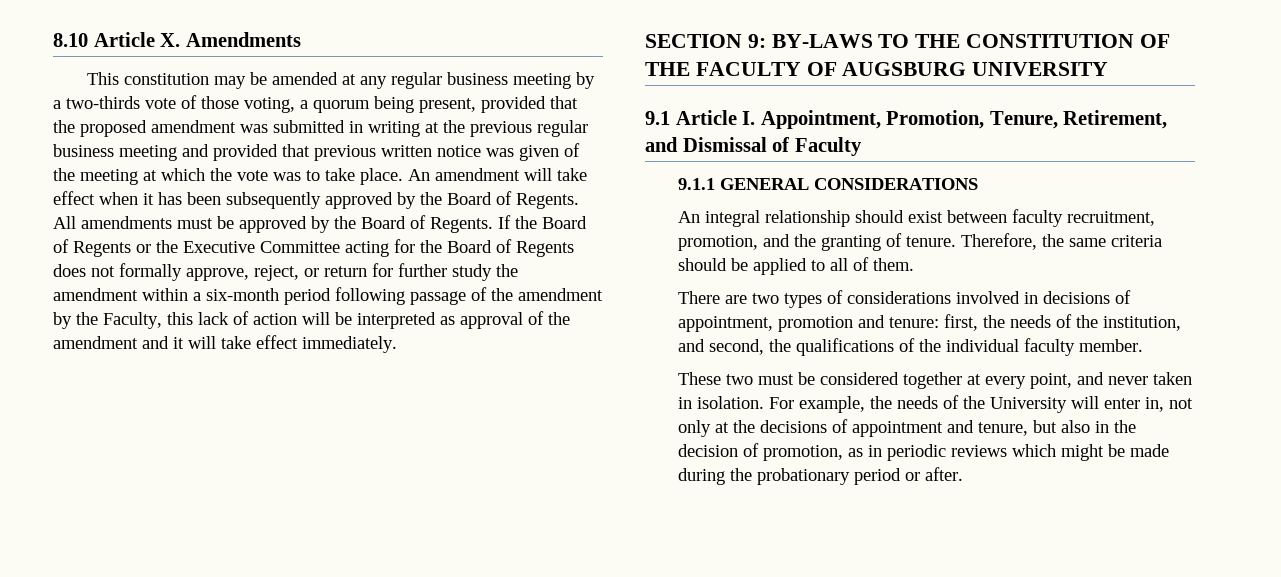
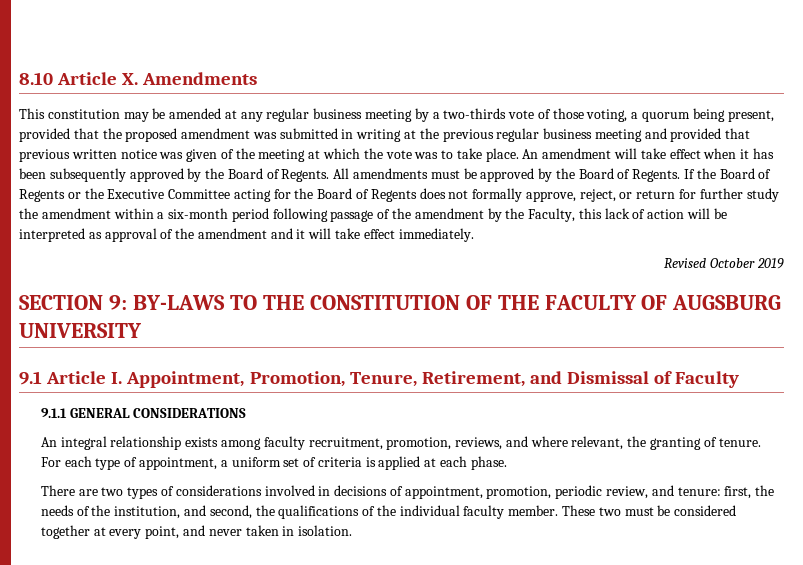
(397, 344) none -> [664,258,784,269] // Revised October 2019
[854,209,1155,227] [677,233,1162,251] [677,257,914,275] should exist between faculty recruitment, promotion, and the granting of tenure. Therefore, the same criteria should be applied to all of them. -> [185,436,761,450] [40,456,507,470] exists among faculty recruitment, promotion, reviews, and where relevant, the granting of tenure. For each type of appointment, a uniform set of criteria is applied at each phase.
[777,316,853,332] promotion -> [486,485,648,499] promotion, periodic review,
(1143, 345) // -> (559, 510) none
[768,395,1193,413] [677,419,1136,437] [677,443,1169,461] [677,467,963,485] For example, the needs of the University will enter in, not only at the decisions of appointment and tenure, but also in the decision of promotion, as in periodic reviews which might be made during the probationary period or after. -> (353, 530) none

